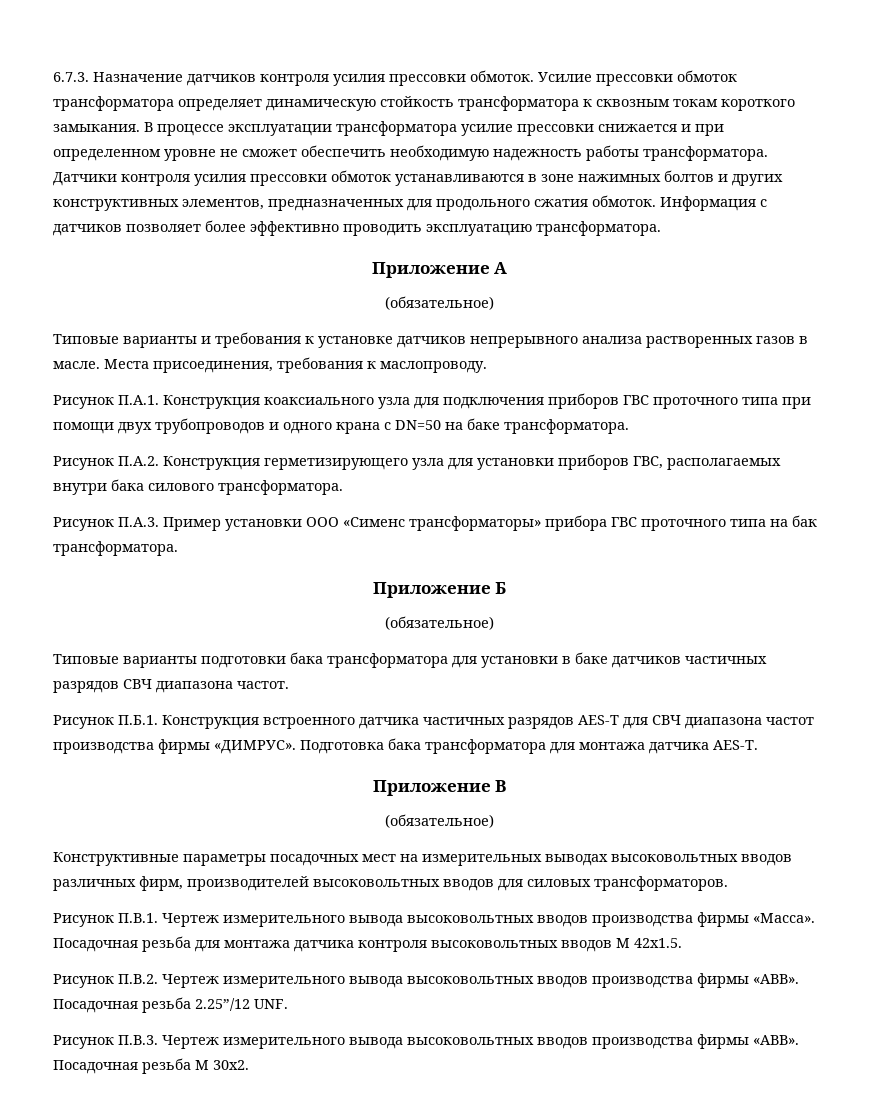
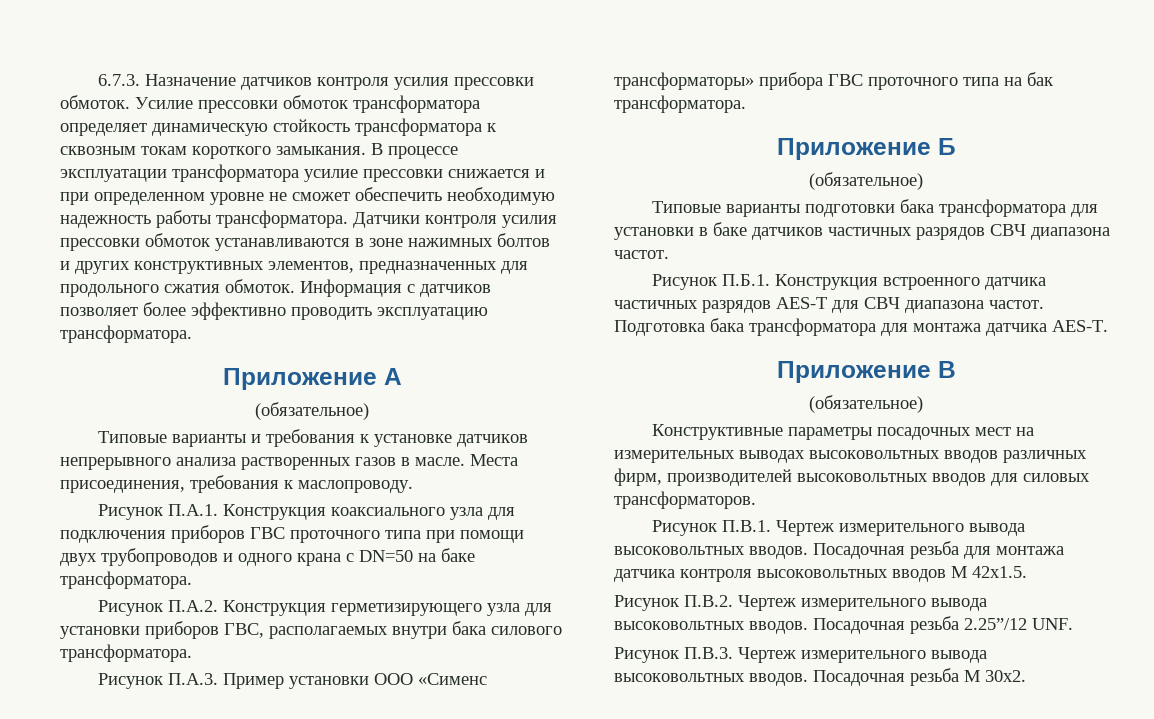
[766,717,814,725] [53,739,296,754] частот производства фирмы «ДИМРУС». -> [989,300,1044,309] частот.
[537,912,815,927] вводов производства фирмы «Масса». -> [749,546,808,559] вводов.
[537,973,799,988] вводов производства фирмы «ABB». -> [749,621,808,634] вводов.
[537,1034,799,1049] вводов производства фирмы «ABB». -> [749,673,808,686] вводов.

